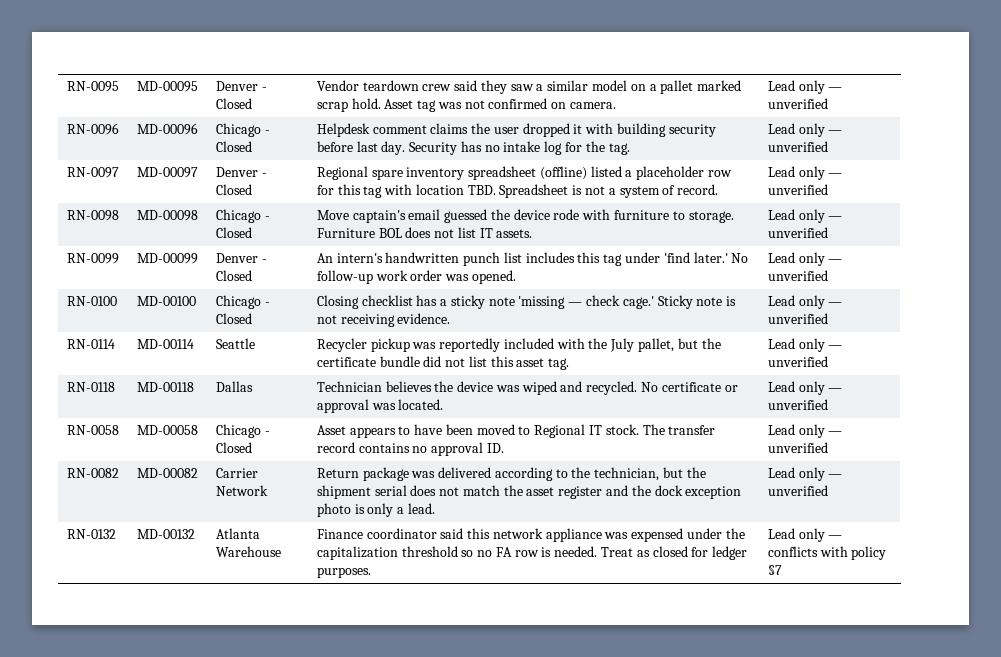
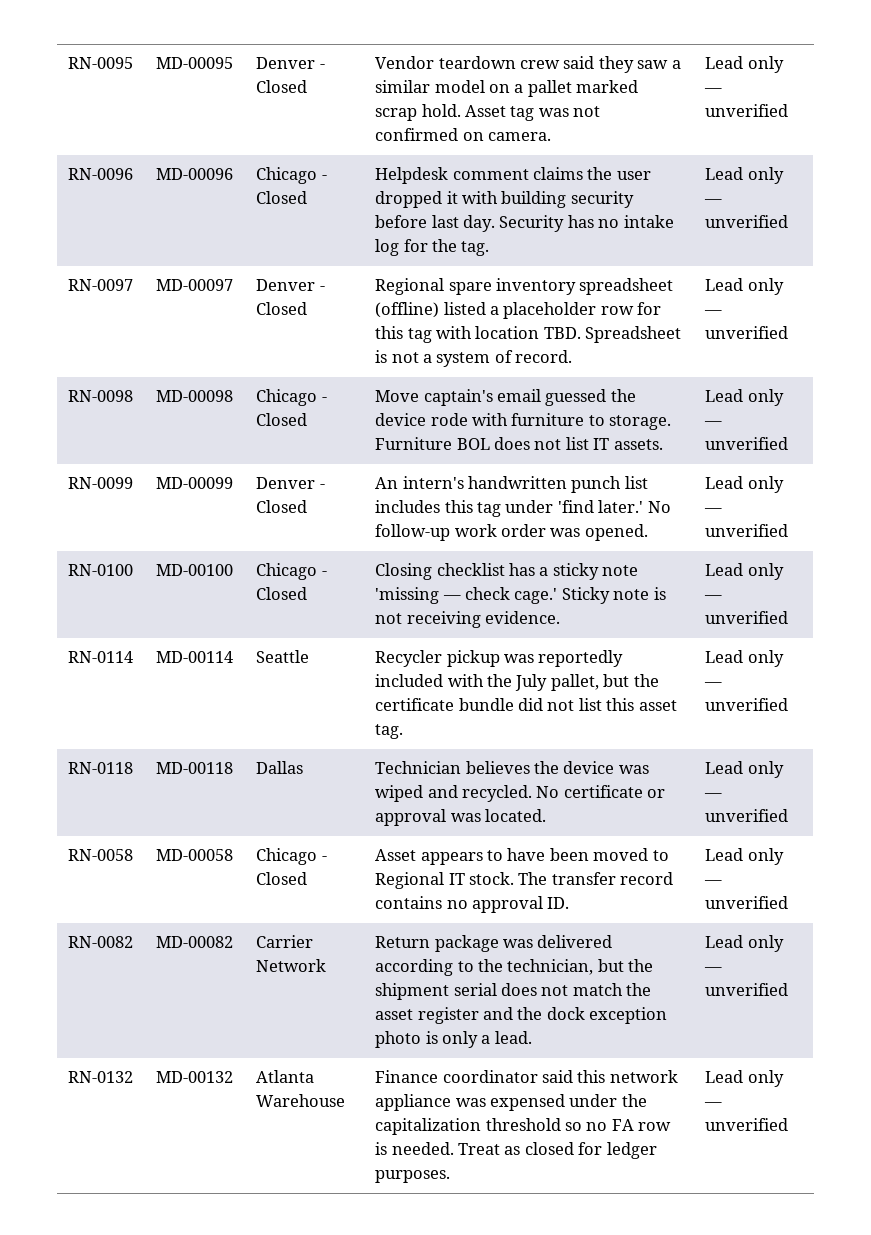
[767,546,887,560] [767,565,782,575] conflicts with policy §7 -> [705,1118,789,1131] unverified

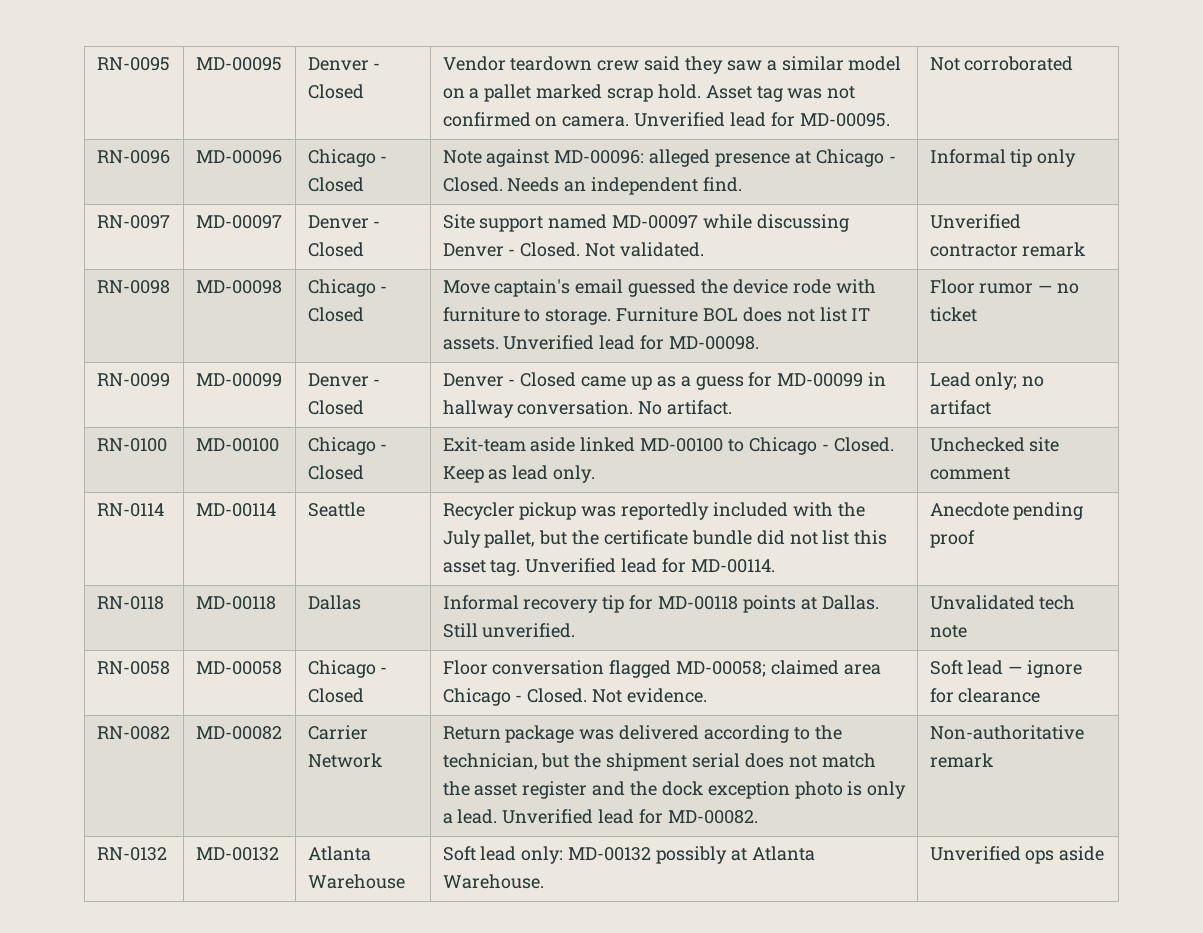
[705,56,784,73] [704,88,723,93] [705,104,789,117] | Lead only — unverified -> [634,112,890,127] [929,56,1074,71] Unverified lead for MD-00095. | Not corroborated
[375,167,651,184] [375,191,634,208] [375,215,674,232] [375,239,490,256] [705,167,784,184] [704,199,723,204] [705,215,789,228] Helpdesk comment claims the user dropped it with building security before last day. Security has no intake log for the tag. | Lead only — unverified -> [442,149,896,167] [442,177,743,195] [929,149,1077,167] Note against MD-00096: alleged presence at Chicago - Closed. Needs an independent find. | Informal tip only
[375,278,674,295] [375,302,662,319] [375,326,682,343] [375,350,573,367] [705,278,784,295] [704,310,723,315] [705,326,789,339] Regional spare inventory spreadsheet (offline) listed a placeholder row for this tag with location TBD. Spreadsheet is not a system of record. | Lead only — unverified -> [442,214,849,232] [442,242,705,257] [929,214,1021,229] [929,242,1086,257] Site support named MD-00097 while discussing Denver - Closed. Not validated. | Unverified contractor remark
[705,389,784,406] [704,421,723,426] [705,437,789,450] | Lead only — unverified -> [503,335,760,350] [929,279,1080,294] [929,307,977,322] Unverified lead for MD-00098. | Floor rumor — no ticket
[375,476,648,493] [375,500,671,517] [375,524,648,541] [705,476,784,493] [704,508,723,513] [705,524,789,537] An intern's handwritten punch list includes this tag under 'find later.' No follow-up work order was opened. | Lead only — unverified -> [442,372,887,390] [442,400,733,418] [929,372,1045,390] [929,400,991,415] Denver - Closed came up as a guess for MD-00099 in hallway conversation. No artifact. | Lead only; no artifact
[375,563,639,580] [375,587,666,604] [375,611,560,628] [705,563,784,580] [704,595,723,600] [705,611,789,624] Closing checklist has a sticky note 'missing — check cage.' Sticky note is not receiving evidence. | Lead only — unverified -> [442,437,894,455] [442,465,596,483] [929,437,1060,452] [929,467,1010,480] Exit-team aside linked MD-00100 to Chicago - Closed. Keep as lead only. | Unchecked site comment
[705,650,784,667] [704,682,723,687] [705,698,789,711] [68,762,134,774] [156,762,234,774] [256,761,304,774] [375,761,649,774] [375,785,666,802] [375,809,546,826] [705,761,784,778] [704,793,723,798] [705,809,789,822] | Lead only — unverified // RN-0118 | MD-00118 | Dallas | Technician believes the device was wiped and recycled. No certificate or approval was located. | Lead only — unverified -> [525,558,775,573] [929,502,1084,520] [929,530,975,548] [96,596,164,610] [195,596,276,610] [307,595,361,610] [442,595,879,613] [442,623,576,638] [929,595,1076,610] [929,625,967,638] Unverified lead for MD-00114. | Anecdote pending proof // RN-0118 | MD-00118 | Dallas | Informal recovery tip for MD-00118 points at Dallas. Still unverified. | Unvalidated tech note
[375,848,669,865] [375,872,674,889] [375,896,570,913] [705,848,784,865] [704,880,723,885] [705,896,789,909] Asset appears to have been moved to Regional IT stock. The transfer record contains no approval ID. | Lead only — unverified -> [442,660,881,678] [442,688,708,706] [929,660,1083,678] [929,688,1041,703] Floor conversation flagged MD-00058; claimed area Chicago - Closed. Not evidence. | Soft lead — ignore for clearance
[705,935,784,952] [704,967,723,972] [705,983,789,996] [68,1071,134,1083] [156,1071,234,1083] [256,1070,315,1083] [256,1094,346,1107] [375,1070,678,1083] [375,1094,647,1111] [375,1118,672,1135] [375,1142,657,1159] [375,1170,451,1183] [705,1070,784,1087] [704,1102,723,1107] [705,1118,789,1131] | Lead only — unverified // RN-0132 | MD-00132 | Atlanta Warehouse | Finance coordinator said this network appliance was expensed under the capitalization threshold so no FA row is needed. Treat as closed for ledger purposes. | Lead only — unverified -> [502,809,758,824] [929,725,1084,740] [929,753,993,768] [96,847,167,861] [195,847,279,861] [307,846,371,861] [307,874,405,889] [442,846,815,864] [442,874,544,889] [929,846,1105,864] Unverified lead for MD-00082. | Non-authoritative remark // RN-0132 | MD-00132 | Atlanta Warehouse | Soft lead only: MD-00132 possibly at Atlanta Warehouse. | Unverified ops aside

